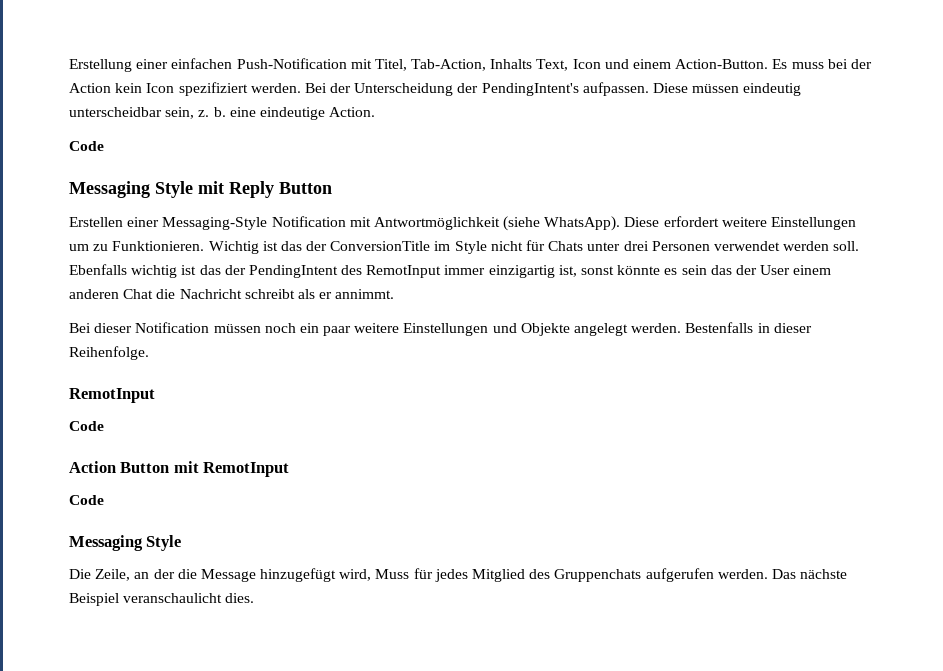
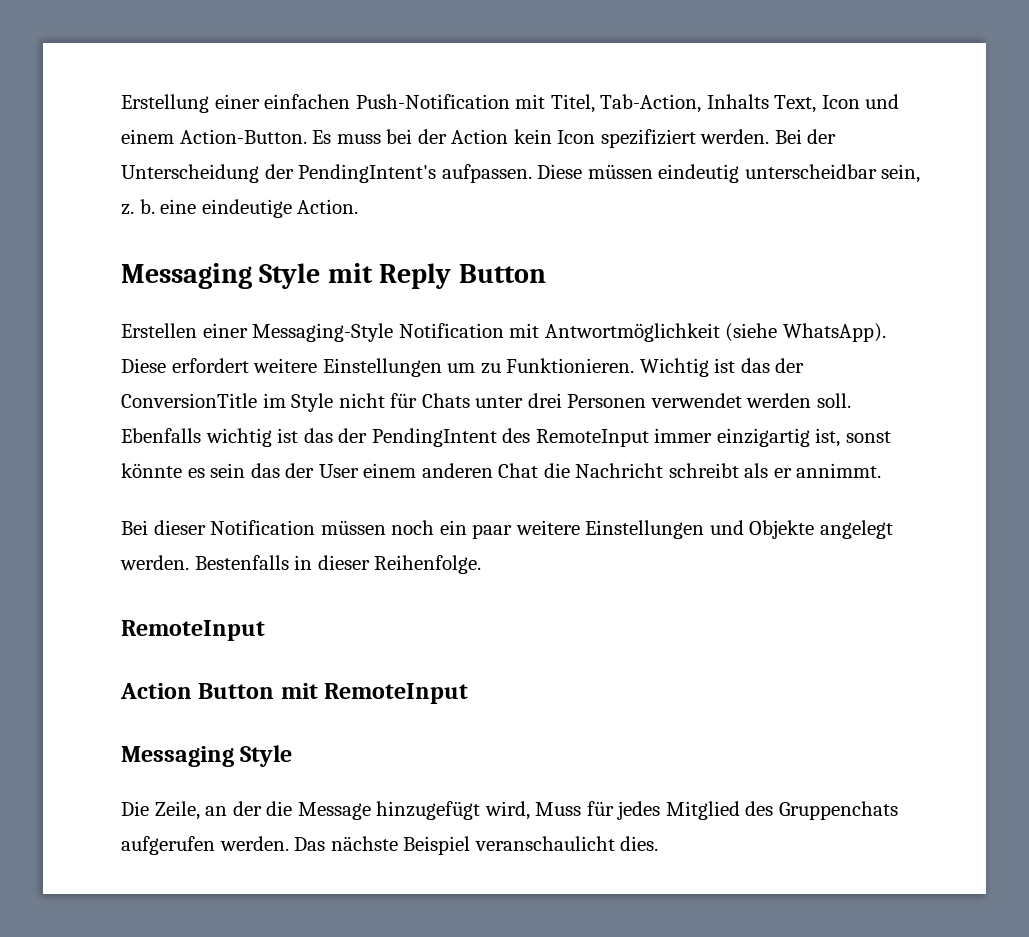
[69,141,104,151] // Code -> (359, 206) none
[366,265,442,278] RemotInput -> [535,429,649,447] RemoteInput
[69,388,155,403] [69,421,104,431] RemotInput // Code -> [121,620,265,641] RemoteInput
[203,462,290,477] [69,495,104,505] RemotInput // Code -> [324,683,469,704] RemoteInput

